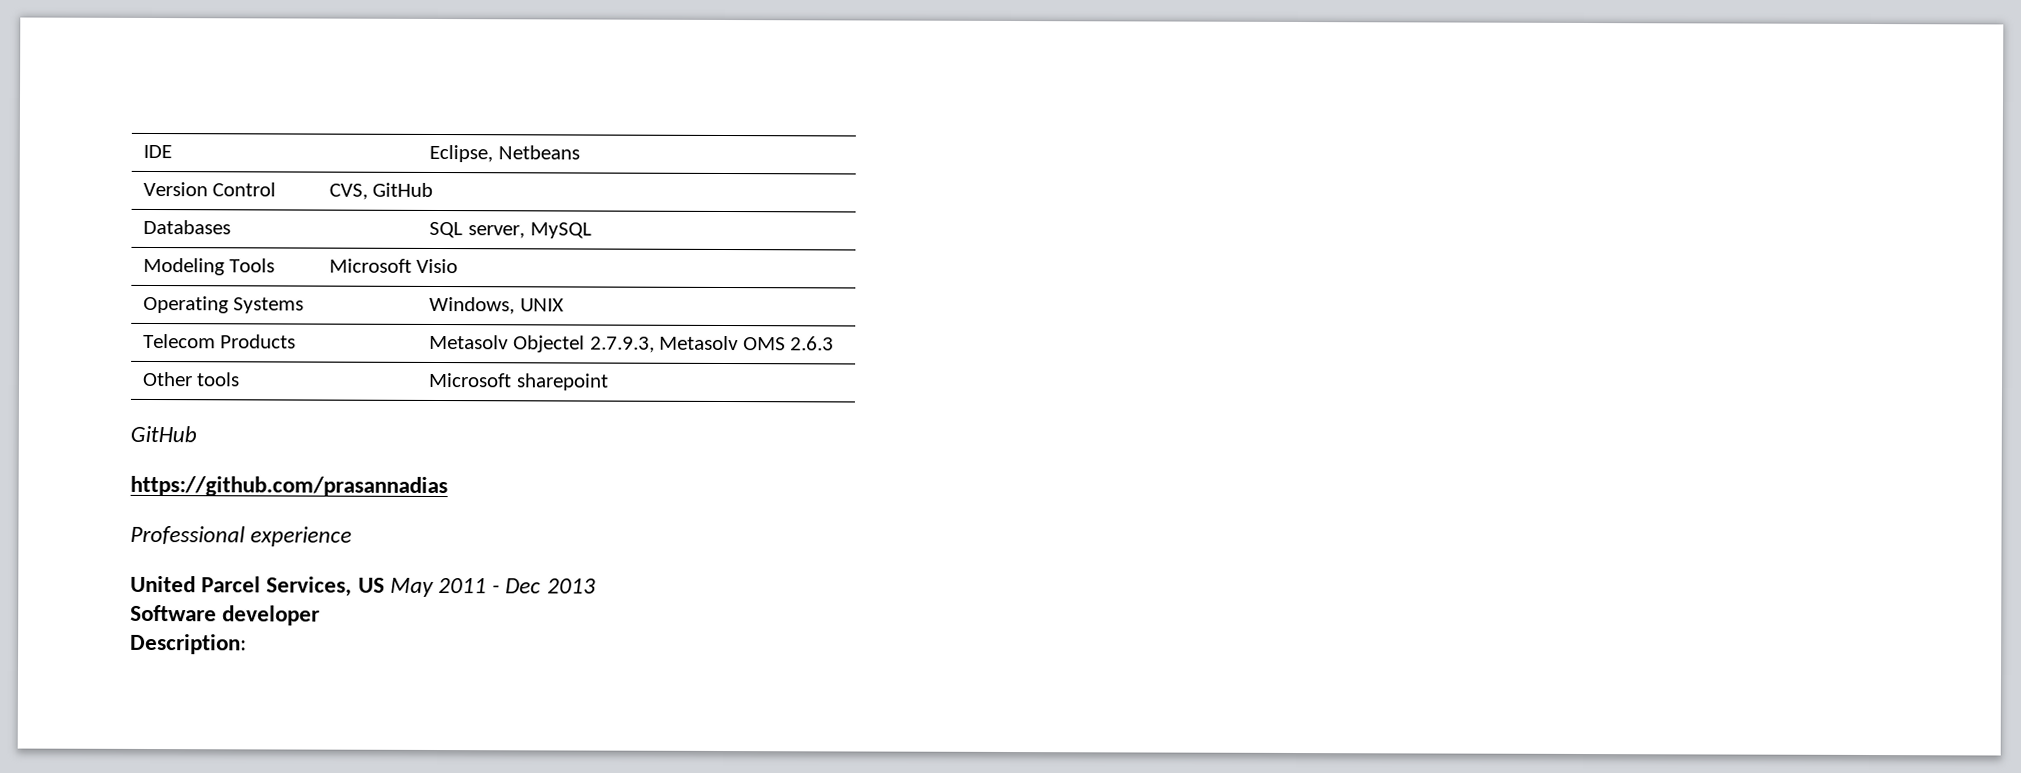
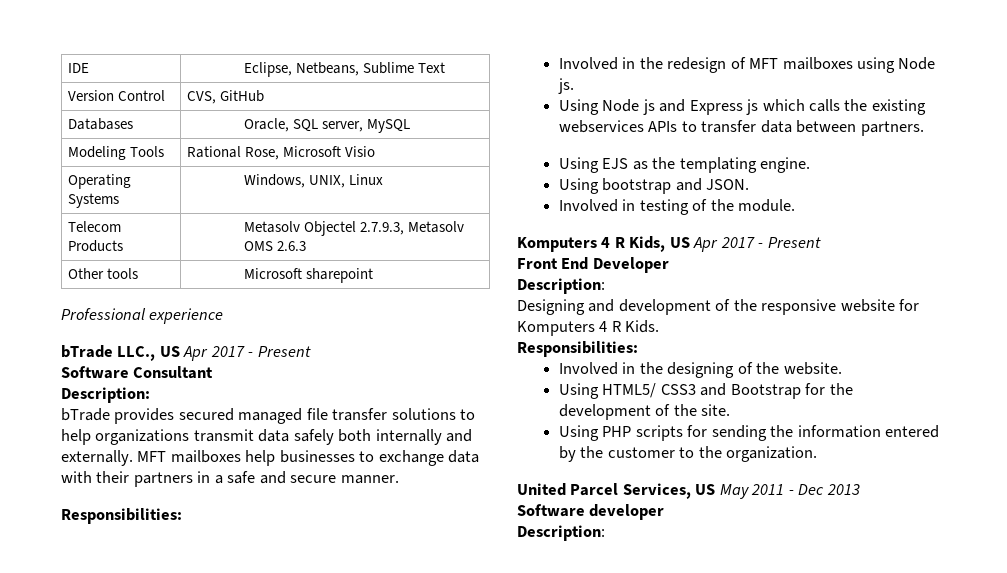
[497,145,580,160] Netbeans -> [295,62,445,76] Netbeans, Sublime Text
(231, 227) none -> [243,118,289,132] Oracle,
(276, 265) none -> [186,146,279,160] Rational Rose,
[519,298,564,312] UNIX -> [308,174,383,188] UNIX, Linux
[130,425,197,443] [130,475,448,498] // GitHub // https://github.com/prasannadias -> (373, 275) none
(353, 536) none -> [61,345,311,361] [61,366,214,379] [61,387,150,403] [61,408,476,424] [61,429,473,445] [61,450,480,466] [61,471,399,487] [61,508,182,524] [558,57,936,73] [557,78,574,94] [558,99,926,115] [558,120,924,136] [558,157,811,173] [558,178,750,194] [558,199,796,215] [517,236,821,252] [517,257,669,273] [517,278,605,294] [517,299,920,315] [517,320,660,336] [517,341,638,357] [558,362,842,378] [558,383,853,399] [558,404,731,420] [558,425,940,441] [558,446,818,462] // bTrade LLC., US Apr 2017 - Present // Software Consultant // Description: // bTrade provides secured managed file transfer solutions to help organizations transmit data safely both internally and externally. MFT mailboxes help businesses to exchange data with their partners in a safe and secure manner. // Responsibilities: // Involved in the redesign of MFT mailboxes using Node js. // Using Node js and Express js which calls the existing webservices APIs to transfer data between partners. // Using EJS as the templating engine. // Using bootstrap and JSON. // Involved in testing of the module. // Komputers 4 R Kids, US Apr 2017 - Present // Front End Developer // Description: // Designing and development of the responsive website for Komputers 4 R Kids. // Responsibilities: // Involved in the designing of the website. // Using HTML5/ CSS3 and Bootstrap for the development of the site. // Using PHP scripts for sending the information entered by the customer to the organization.

